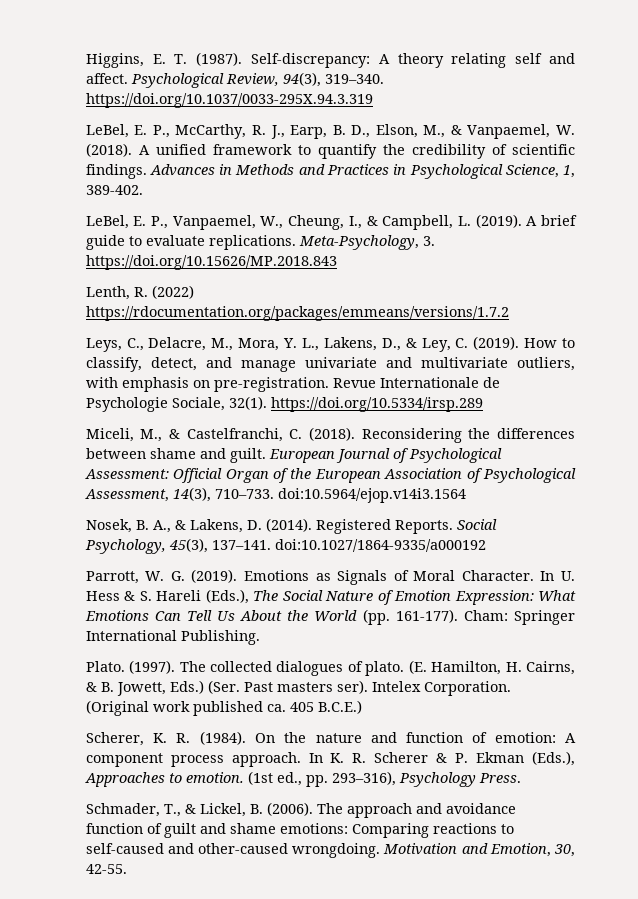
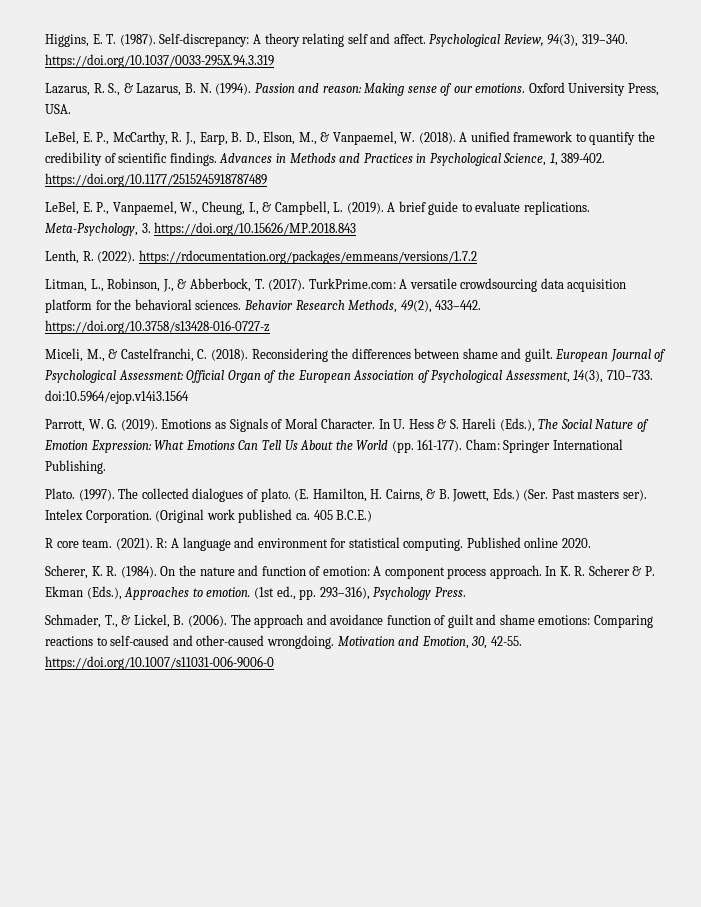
(373, 100) none -> [45,82,659,96] [45,104,72,114] // Lazarus, R. S., & Lazarus, B. N. (1994). Passion and reason: Making sense of our emotions. Oxford University Press, USA.
(143, 190) none -> [45,173,268,187] https://doi.org/10.1177/2515245918787489
[151,285,194,299] (2022) -> [97,251,136,263] (2022).
[85,336,575,352] [85,357,575,372] [85,377,500,392] [85,396,483,412] Leys, C., Delacre, M., Mora, Y. L., Lakens, D., & Ley, C. (2019). How to classify, detect, and manage univariate and multivariate outliers, with emphasis on pre-registration. Revue Internationale de Psychologie Sociale, 32(1). https://doi.org/10.5334/irsp.289 -> [45,278,627,292] [45,299,482,313] [45,320,271,334] Litman, L., Robinson, J., & Abberbock, T. (2017). TurkPrime.com: A versatile crowdsourcing data acquisition platform for the behavioral sciences. Behavior Research Methods, 49(2), 433–442. https://doi.org/10.3758/s13428-016-0727-z
[85,518,497,534] [84,538,486,554] // Nosek, B. A., & Lakens, D. (2014). Registered Reports. Social Psychology, 45(3), 137–141. doi:10.1027/1864-9335/a000192 -> (190, 397) none
(362, 707) none -> [45,537,591,551] // R core team. (2021). R: A language and environment for statistical computing. Published online 2020.
(127, 869) none -> [45,656,275,670] https://doi.org/10.1007/s11031-006-9006-0

